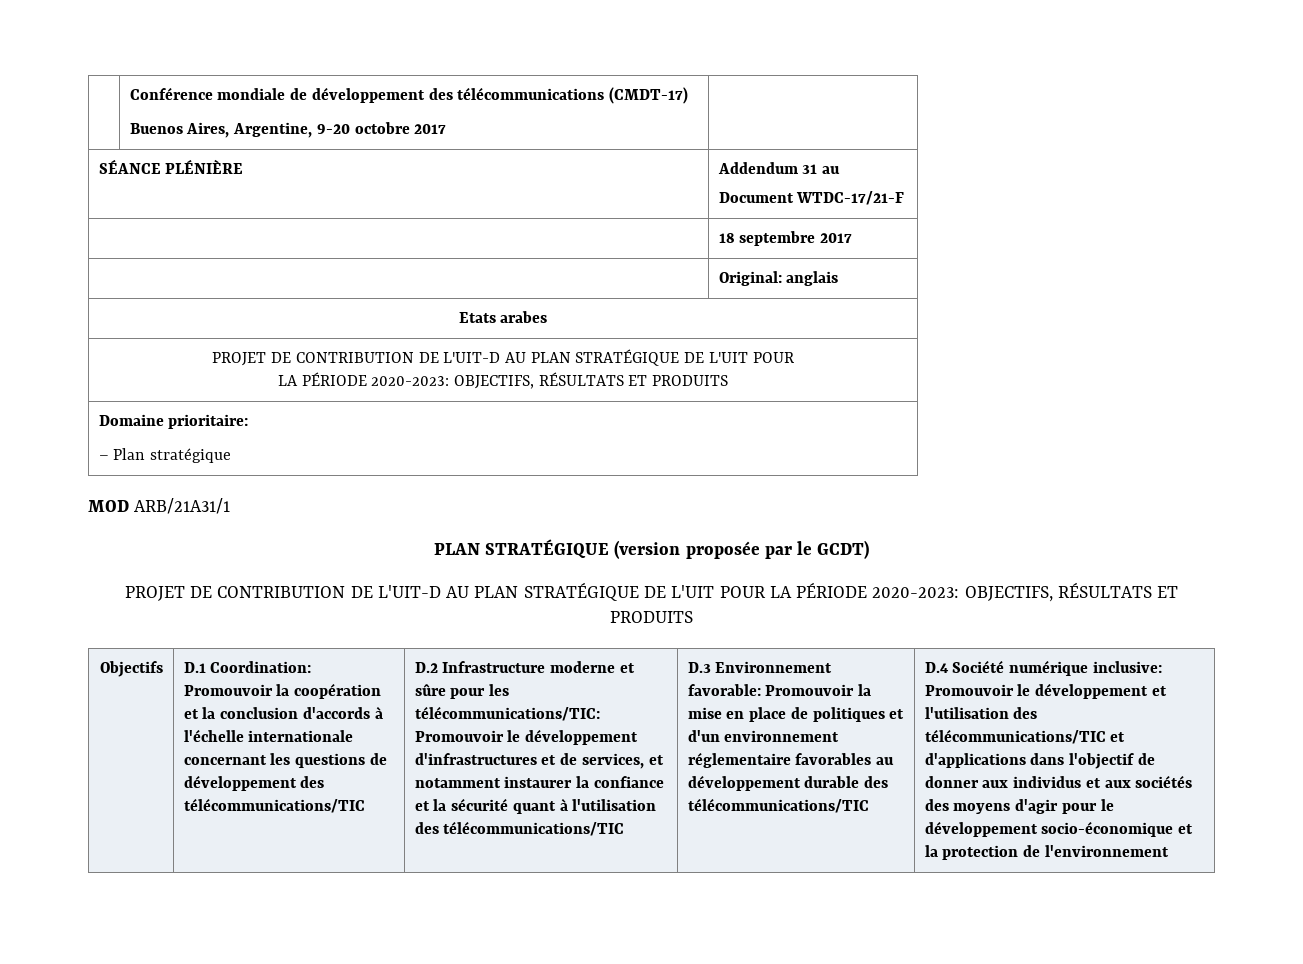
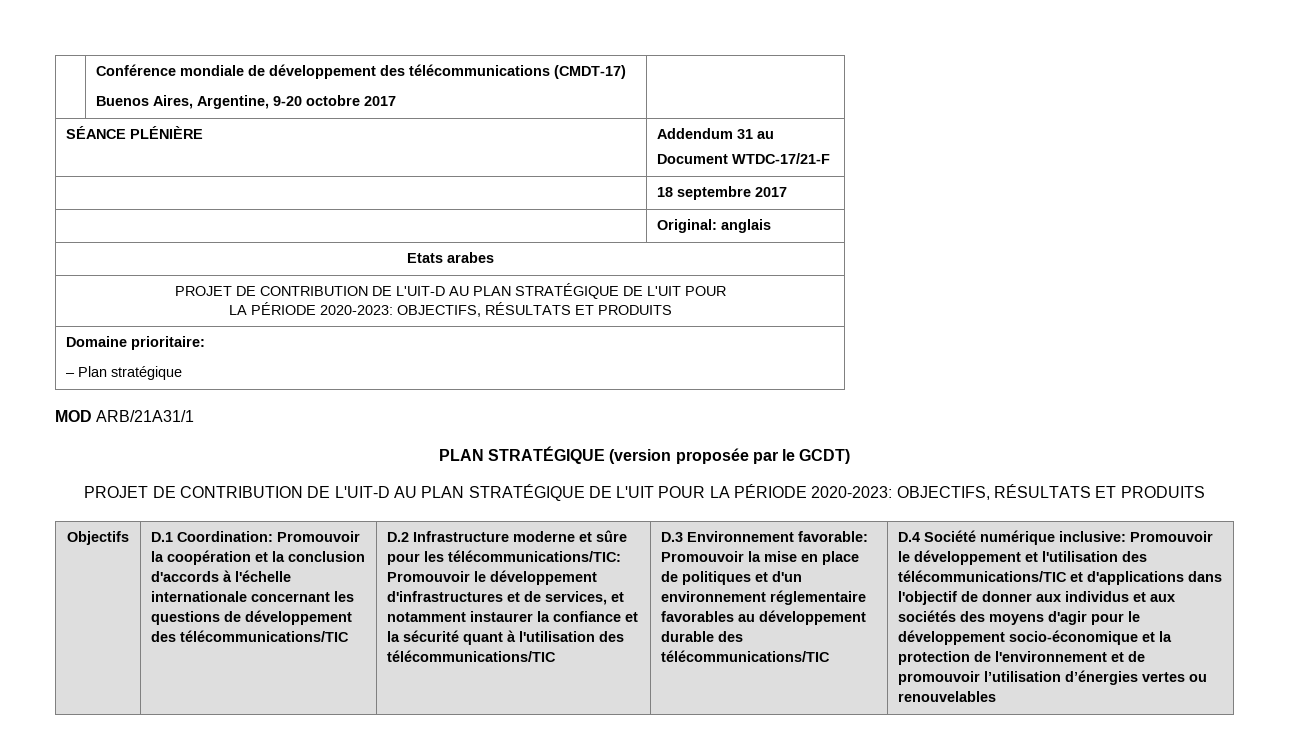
(1169, 851) none -> [1111,651,1146,662] [898,670,1208,685] [898,691,997,702] et de promouvoir l’utilisation d’énergies vertes ou renouvelables

